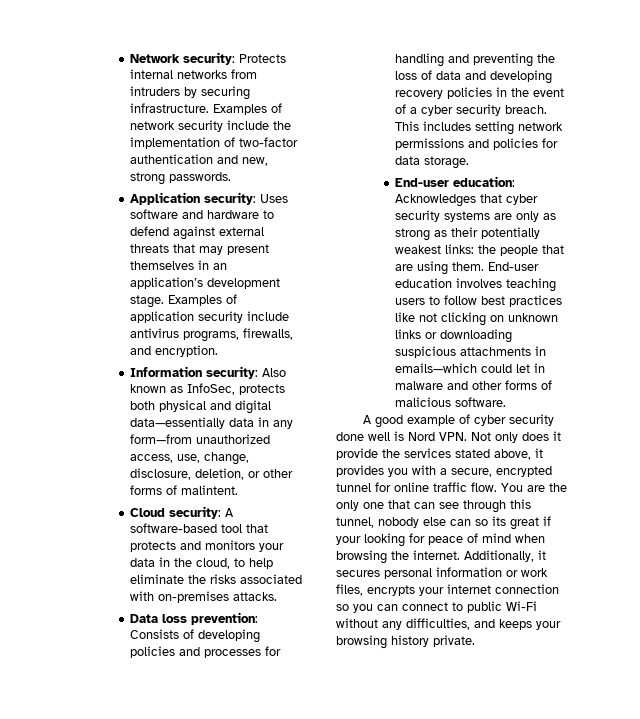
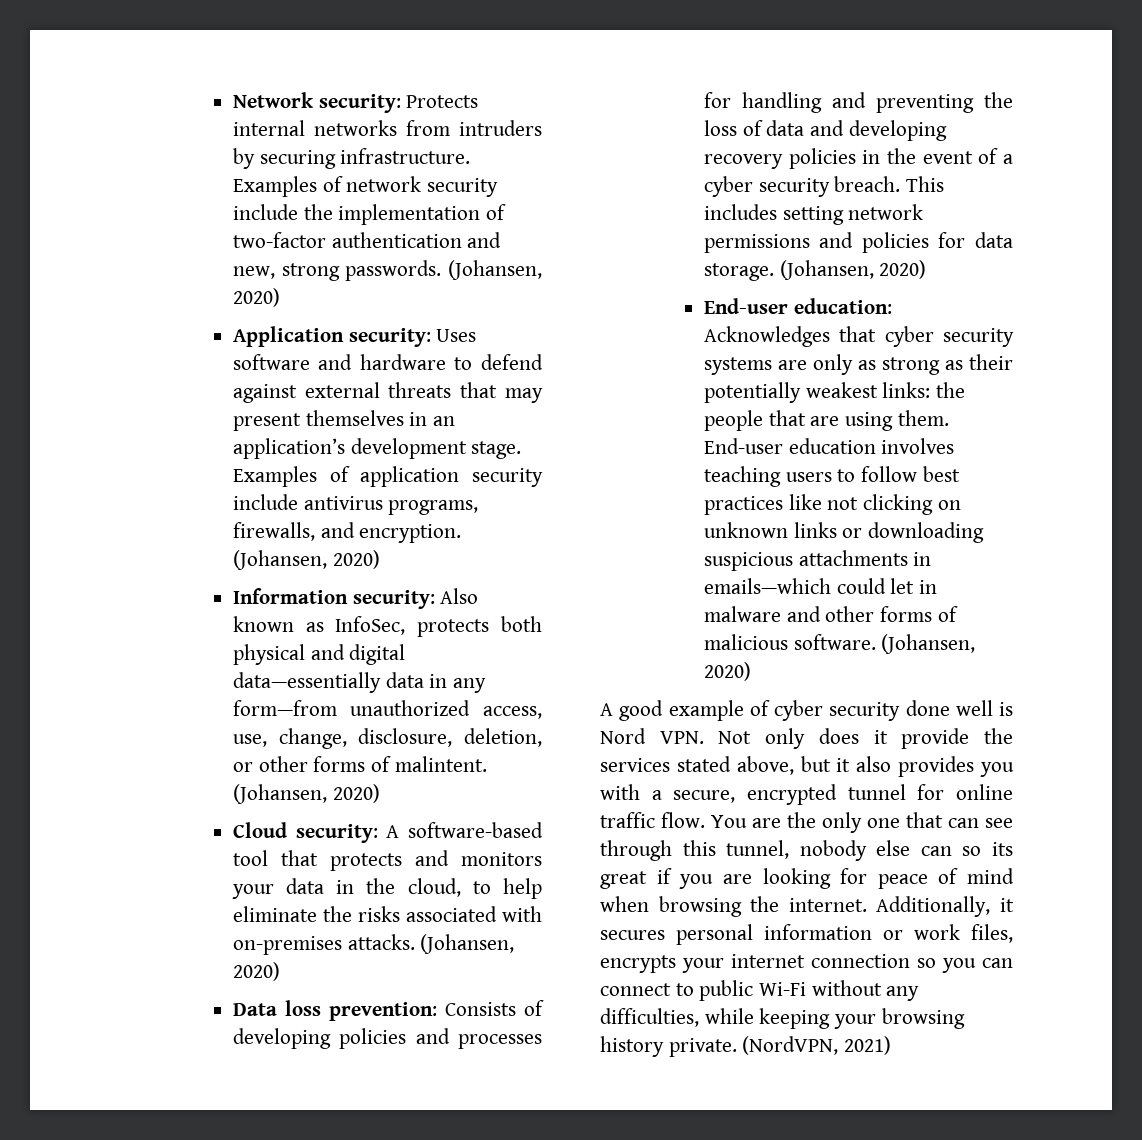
(232, 177) none -> [448,260,542,280] [232,288,280,307] (Johansen, 2020)
(219, 351) none -> [232,550,380,570] (Johansen, 2020)
(239, 490) none -> [232,784,380,804] (Johansen, 2020)
(278, 596) none -> [420,934,515,954] [232,962,280,981] (Johansen, 2020)
(470, 162) none -> [779,260,927,280] (Johansen, 2020)
(507, 402) none -> [881,634,976,654] [703,662,751,681] (Johansen, 2020)
[535,448,543,458] it -> [800,756,892,772] but it also
[336,536,361,545] your -> [679,874,752,889] you are
[474,619,532,630] and keeps -> [704,1008,831,1029] while keeping
(475, 641) none -> [742,1036,892,1055] (NordVPN, 2021)

